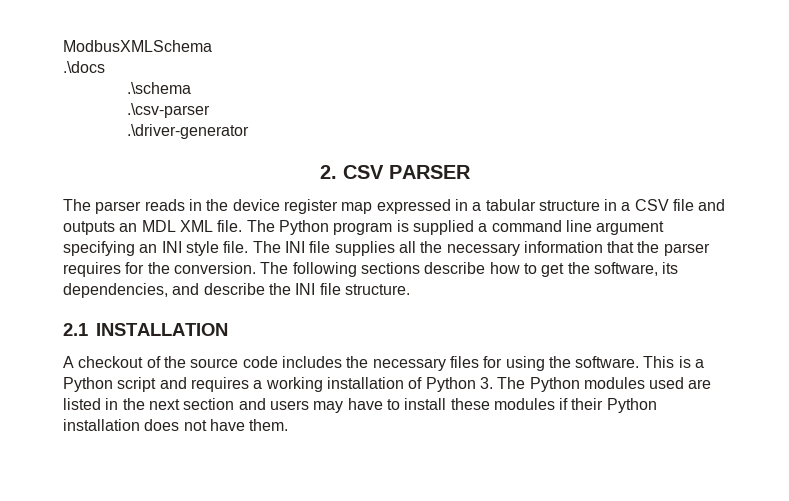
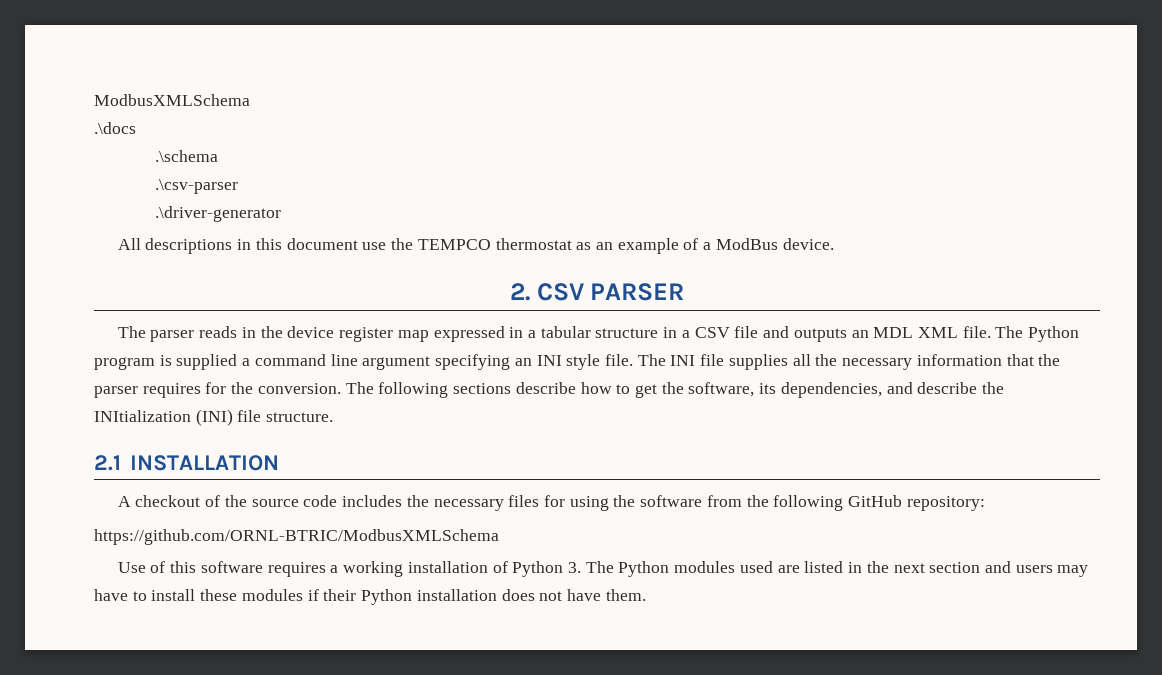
(249, 131) none -> [117,238,834,254] // All descriptions in this document use the TEMPCO thermostat as an example of a ModBus device.
[295,283,316,295] INI -> [94,409,233,426] INItialization (INI)
[575,356,705,368] [63,377,187,392] software. This is a Python script and -> [640,495,985,511] [94,529,499,545] [117,561,263,573] software from the following GitHub repository: // https://github.com/ORNL-BTRIC/ModbusXMLSchema // Use of this software

